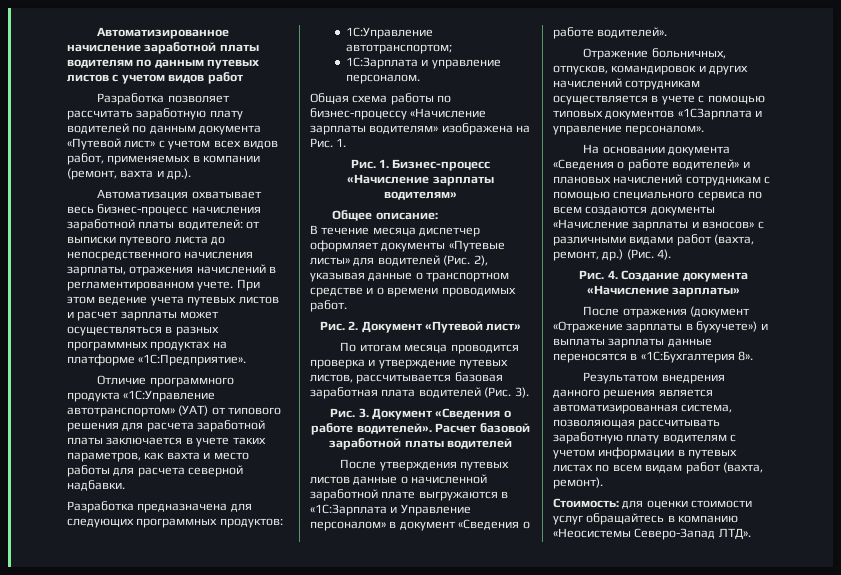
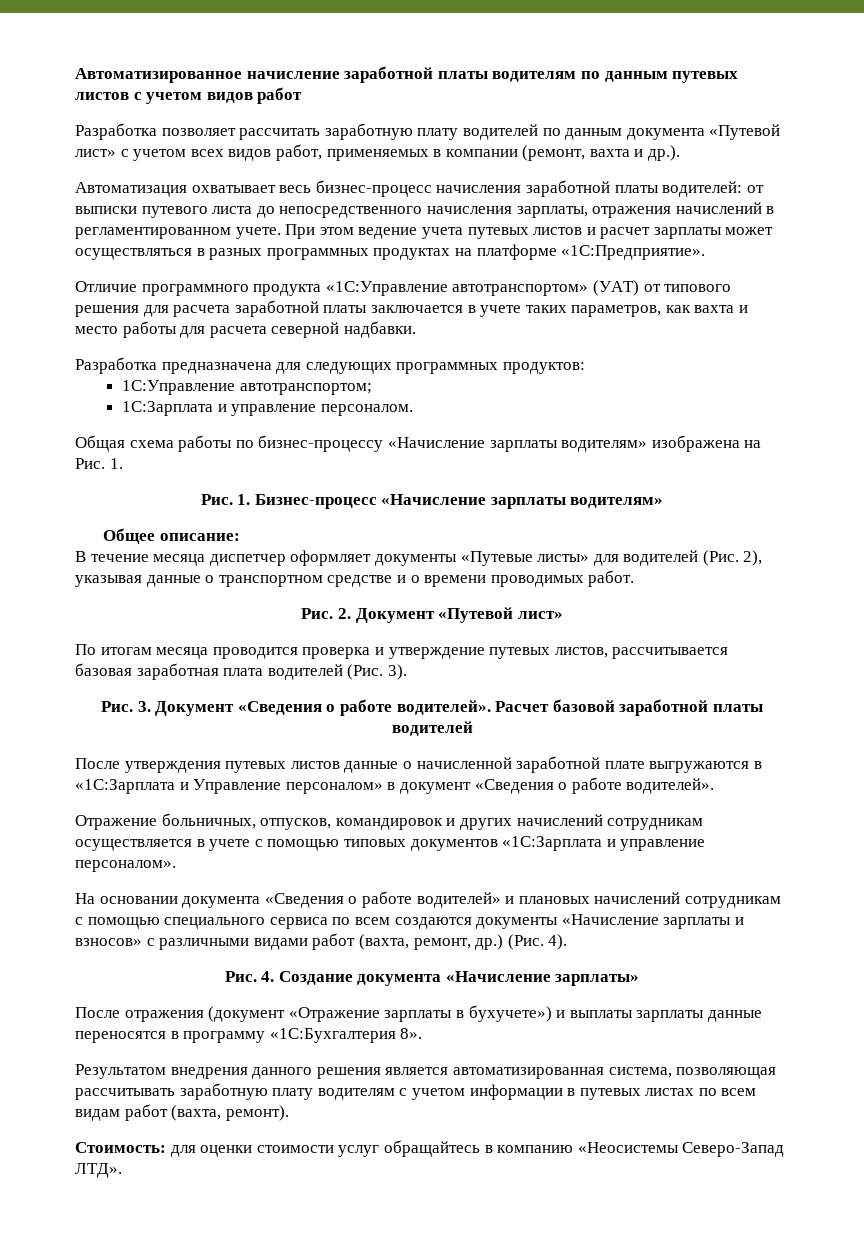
[677,108,752,120] «1СЗарплата -> [502,836,603,851] «1С:Зарплата
(638, 356) none -> [183,1031,266,1043] программу

